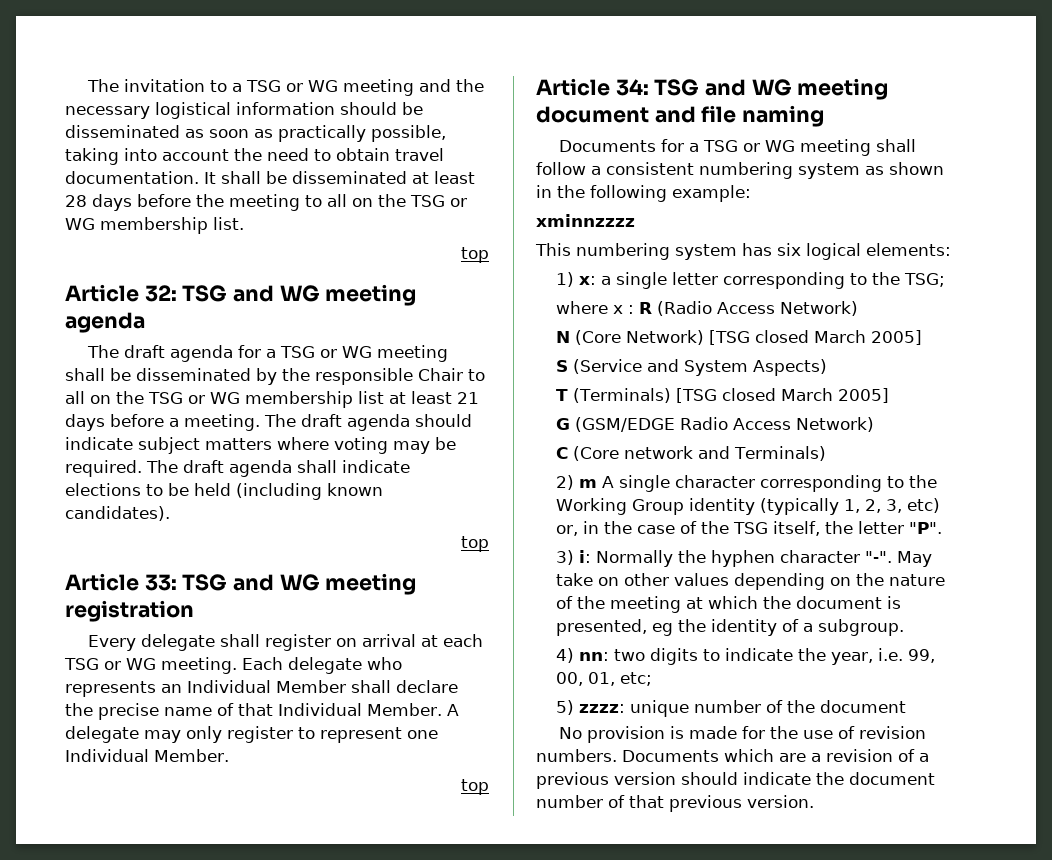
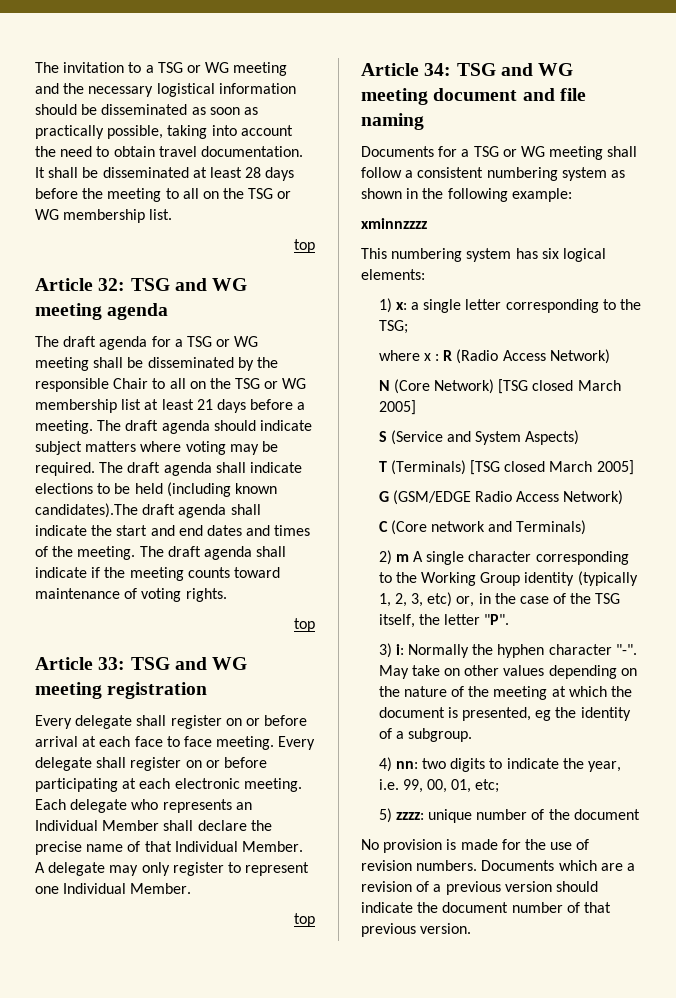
[65,506,170,521] candidates). -> [35,503,261,518] [35,525,311,536] [35,546,287,560] [35,567,280,581] [35,588,227,602] candidates).The draft agenda shall indicate the start and end dates and times of the meeting. The draft agenda shall indicate if the meeting counts toward maintenance of voting rights.
(357, 642) none -> [245,715,308,726] or before
[64,658,156,670] TSG or WG -> [134,736,316,750] [35,757,267,771] [35,778,240,792] face to face meeting. Every delegate shall register on or before participating at each electronic

